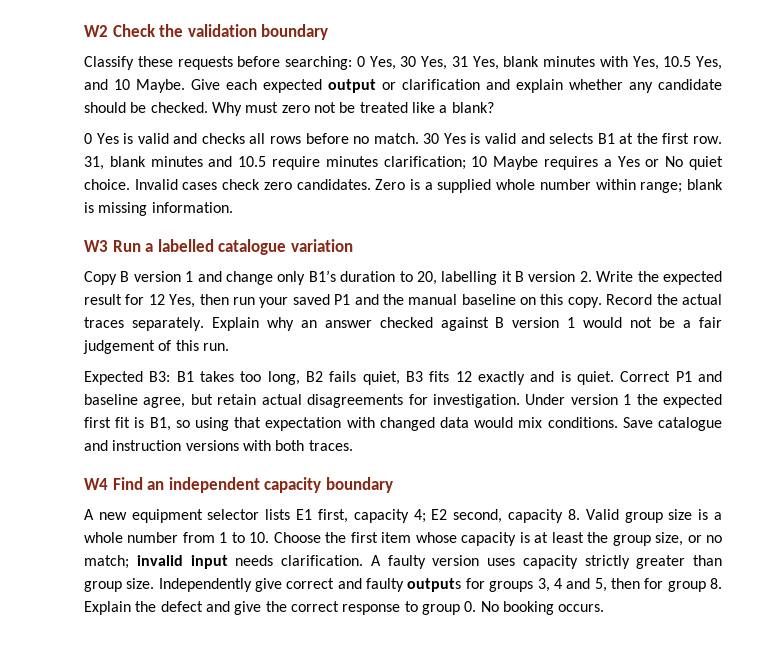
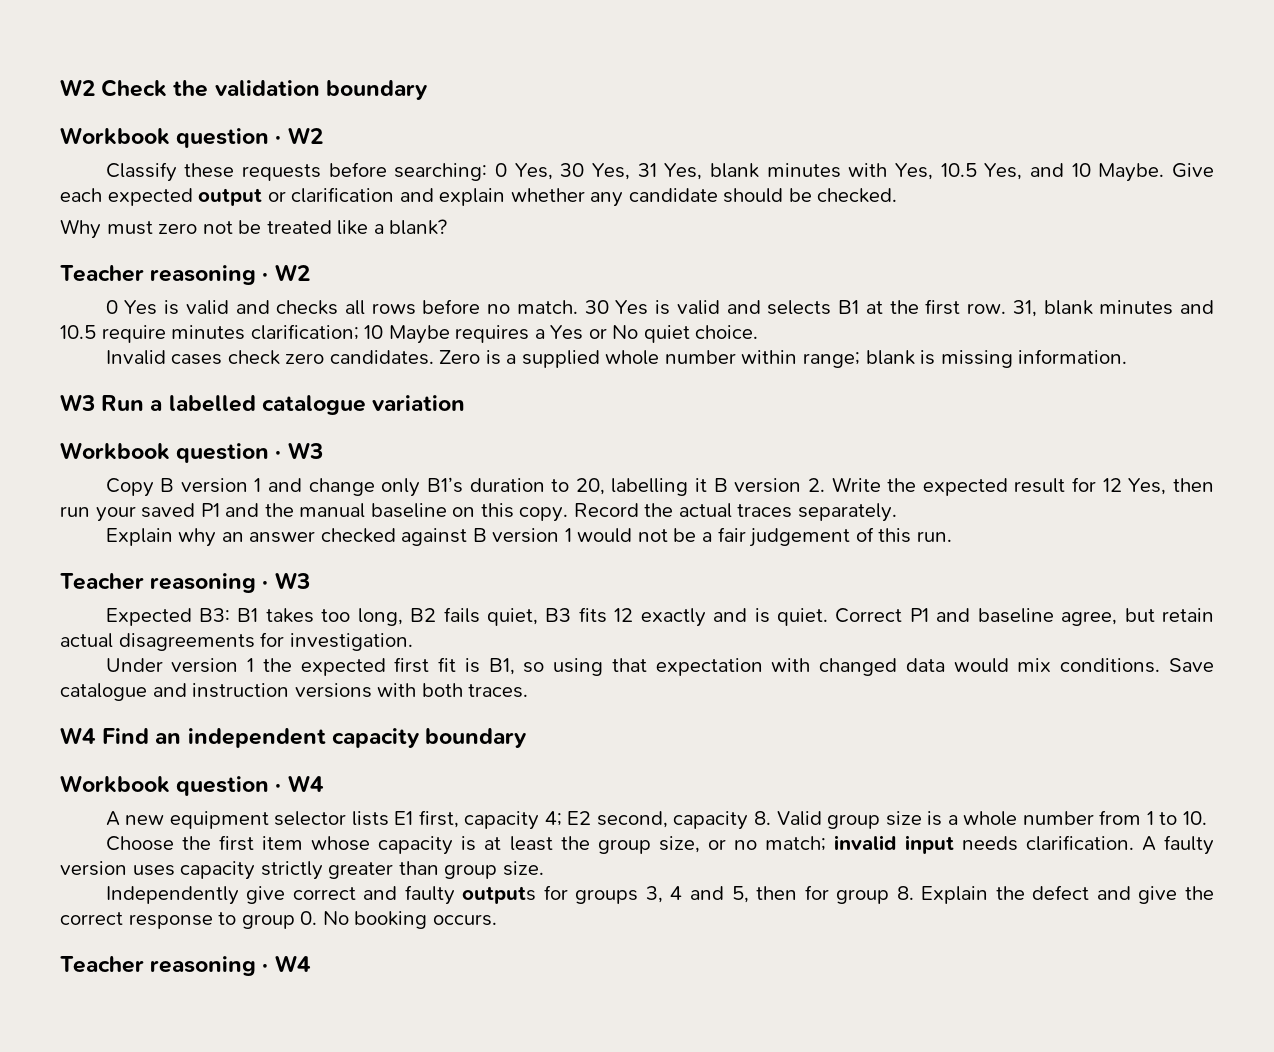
(329, 32) none -> [60,127,323,148] // Workbook question · W2
(208, 107) none -> (898, 195) //
(494, 107) none -> [60,264,310,285] // Teacher reasoning · W2
(130, 184) none -> (759, 332) //
(353, 245) none -> [60,442,323,463] // Workbook question · W3
(204, 324) none -> (898, 512) //
(229, 347) none -> [60,572,310,593] // Teacher reasoning · W3
(520, 401) none -> (413, 642) //
(393, 485) none -> [60,775,324,796] // Workbook question · W4
(270, 537) none -> (1207, 818) //
(155, 583) none -> (544, 868) //
(605, 608) none -> [60,955,311,976] // Teacher reasoning · W4

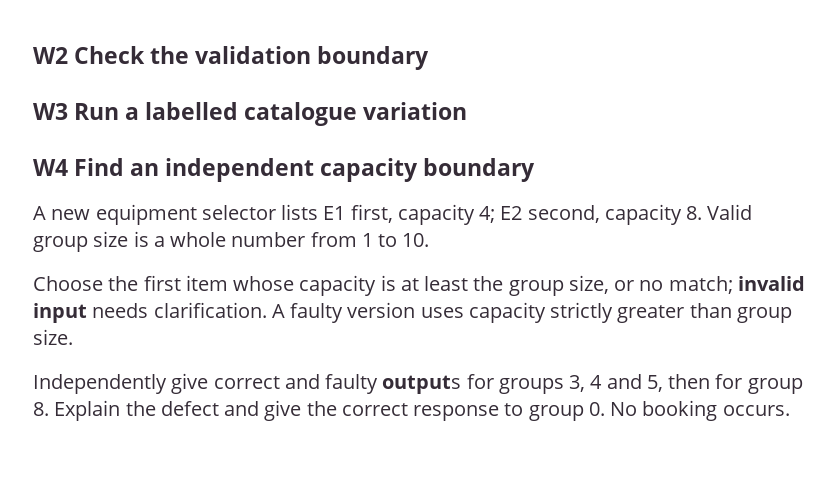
[60,127,323,148] [105,162,1214,182] [60,187,898,207] [60,219,448,239] [60,264,310,285] [105,299,1215,317] [60,324,759,344] [105,349,1128,368] // Workbook question · W2 // Classify these requests before searching: 0 Yes, 30 Yes, 31 Yes, blank minutes with Yes, 10.5 Yes, and 10 Maybe. Give each expected output or clarification and explain whether any candidate should be checked. // Why must zero not be treated like a blank? // Teacher reasoning · W2 // 0 Yes is valid and checks all rows before no match. 30 Yes is valid and selects B1 at the first row. 31, blank minutes and 10.5 require minutes clarification; 10 Maybe requires a Yes or No quiet choice. // Invalid cases check zero candidates. Zero is a supplied whole number within range; blank is missing information. -> (430, 58) none
[60,442,323,463] [105,477,1215,497] [60,503,898,522] [105,527,952,547] [60,572,310,593] [105,607,1214,627] [60,632,413,651] [105,657,1215,676] [60,683,529,701] // Workbook question · W3 // Copy B version 1 and change only B1’s duration to 20, labelling it B version 2. Write the expected result for 12 Yes, then run your saved P1 and the manual baseline on this copy. Record the actual traces separately. // Explain why an answer checked against B version 1 would not be a fair judgement of this run. // Teacher reasoning · W3 // Expected B3: B1 takes too long, B2 fails quiet, B3 fits 12 exactly and is quiet. Correct P1 and baseline agree, but retain actual disagreements for investigation. // Under version 1 the expected first fit is B1, so using that expectation with changed data would mix conditions. Save catalogue and instruction versions with both traces. -> (468, 111) none
[60,775,324,796] // Workbook question · W4 -> (536, 170) none
[60,955,311,976] // Teacher reasoning · W4 -> (790, 410) none

